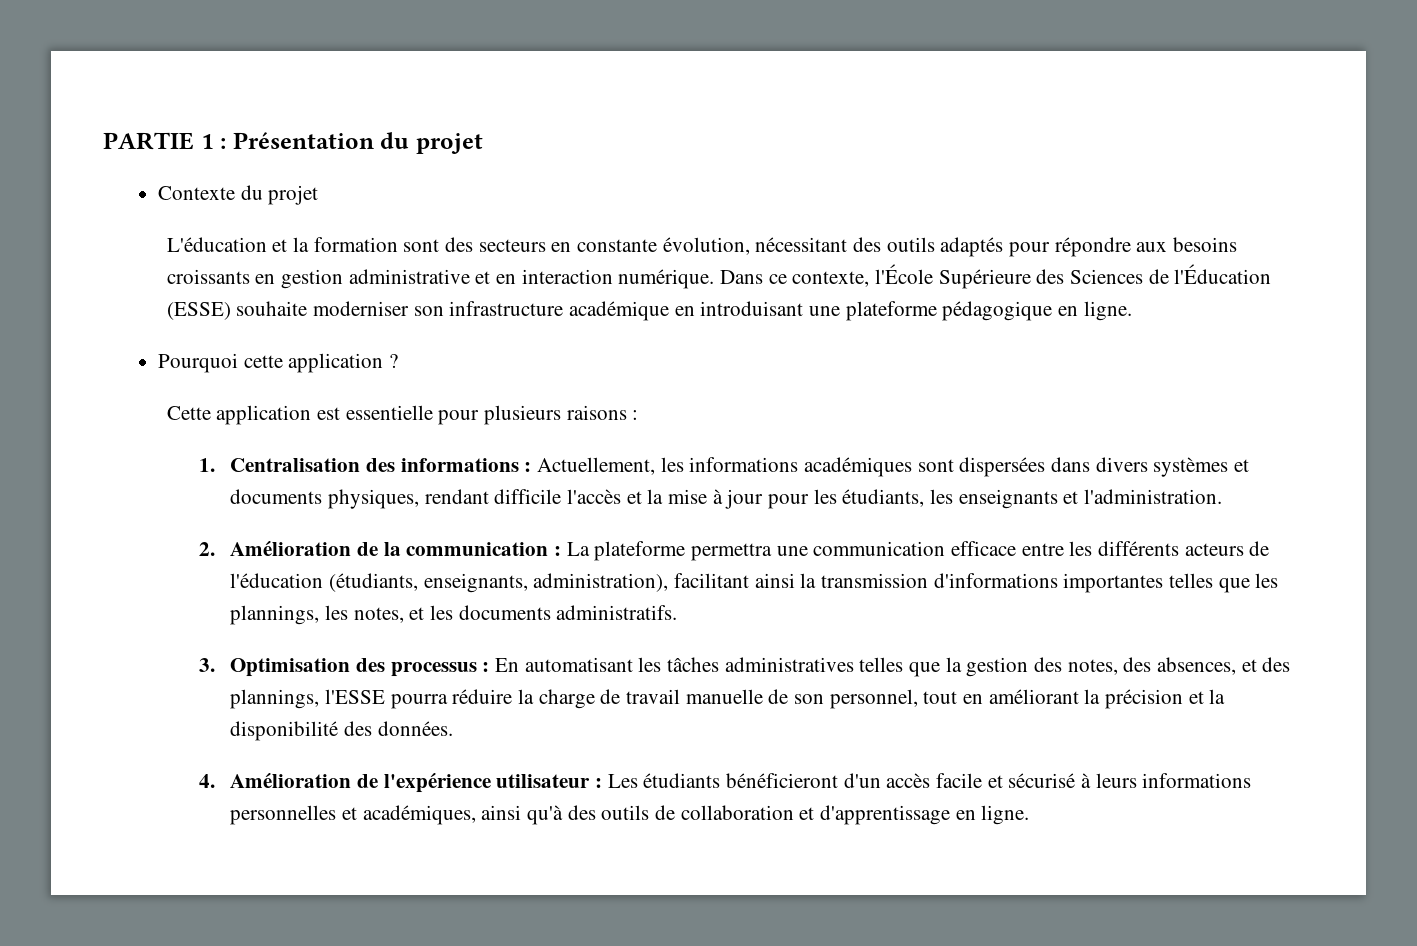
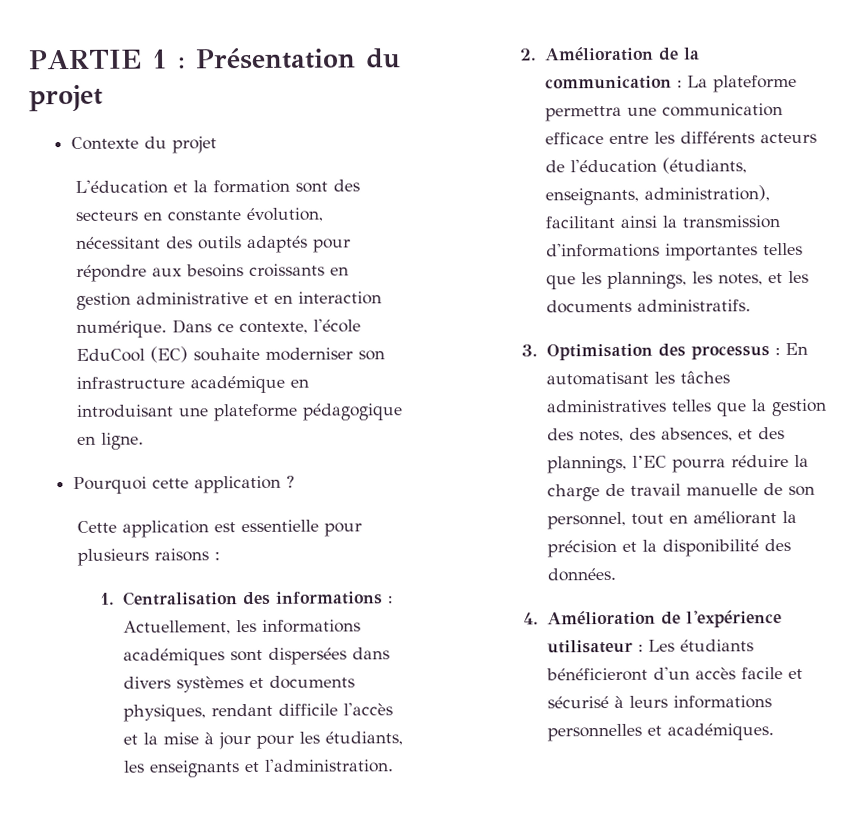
[875,264,1272,289] [166,302,231,320] l'École Supérieure des Sciences de l'Éducation (ESSE) -> [312,318,361,333] [75,346,188,363] l'école EduCool (EC)
[325,689,386,704] l'ESSE -> [632,455,668,468] l’EC
[362,805,1030,825] académiques, ainsi qu'à des outils de collaboration et d'apprentissage en ligne. -> [667,723,775,741] académiques.

